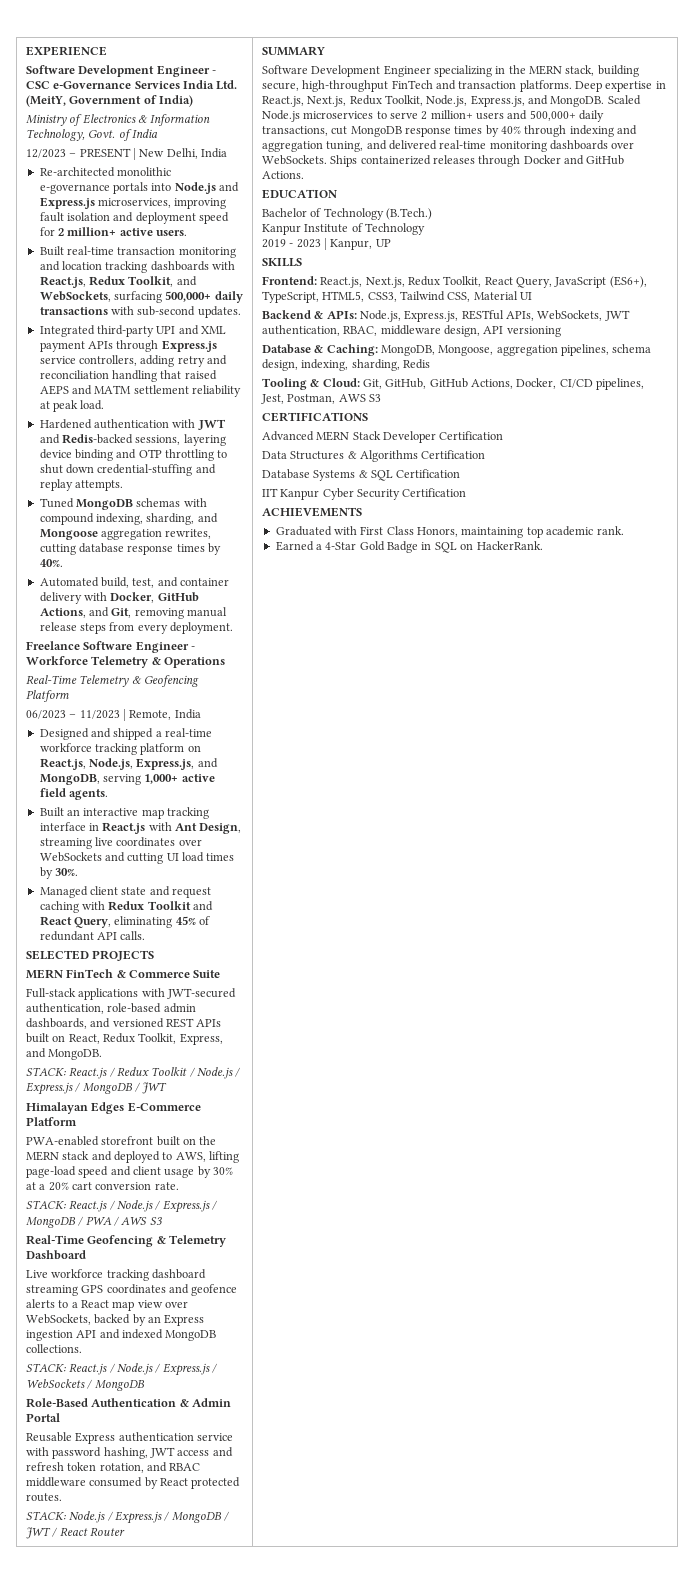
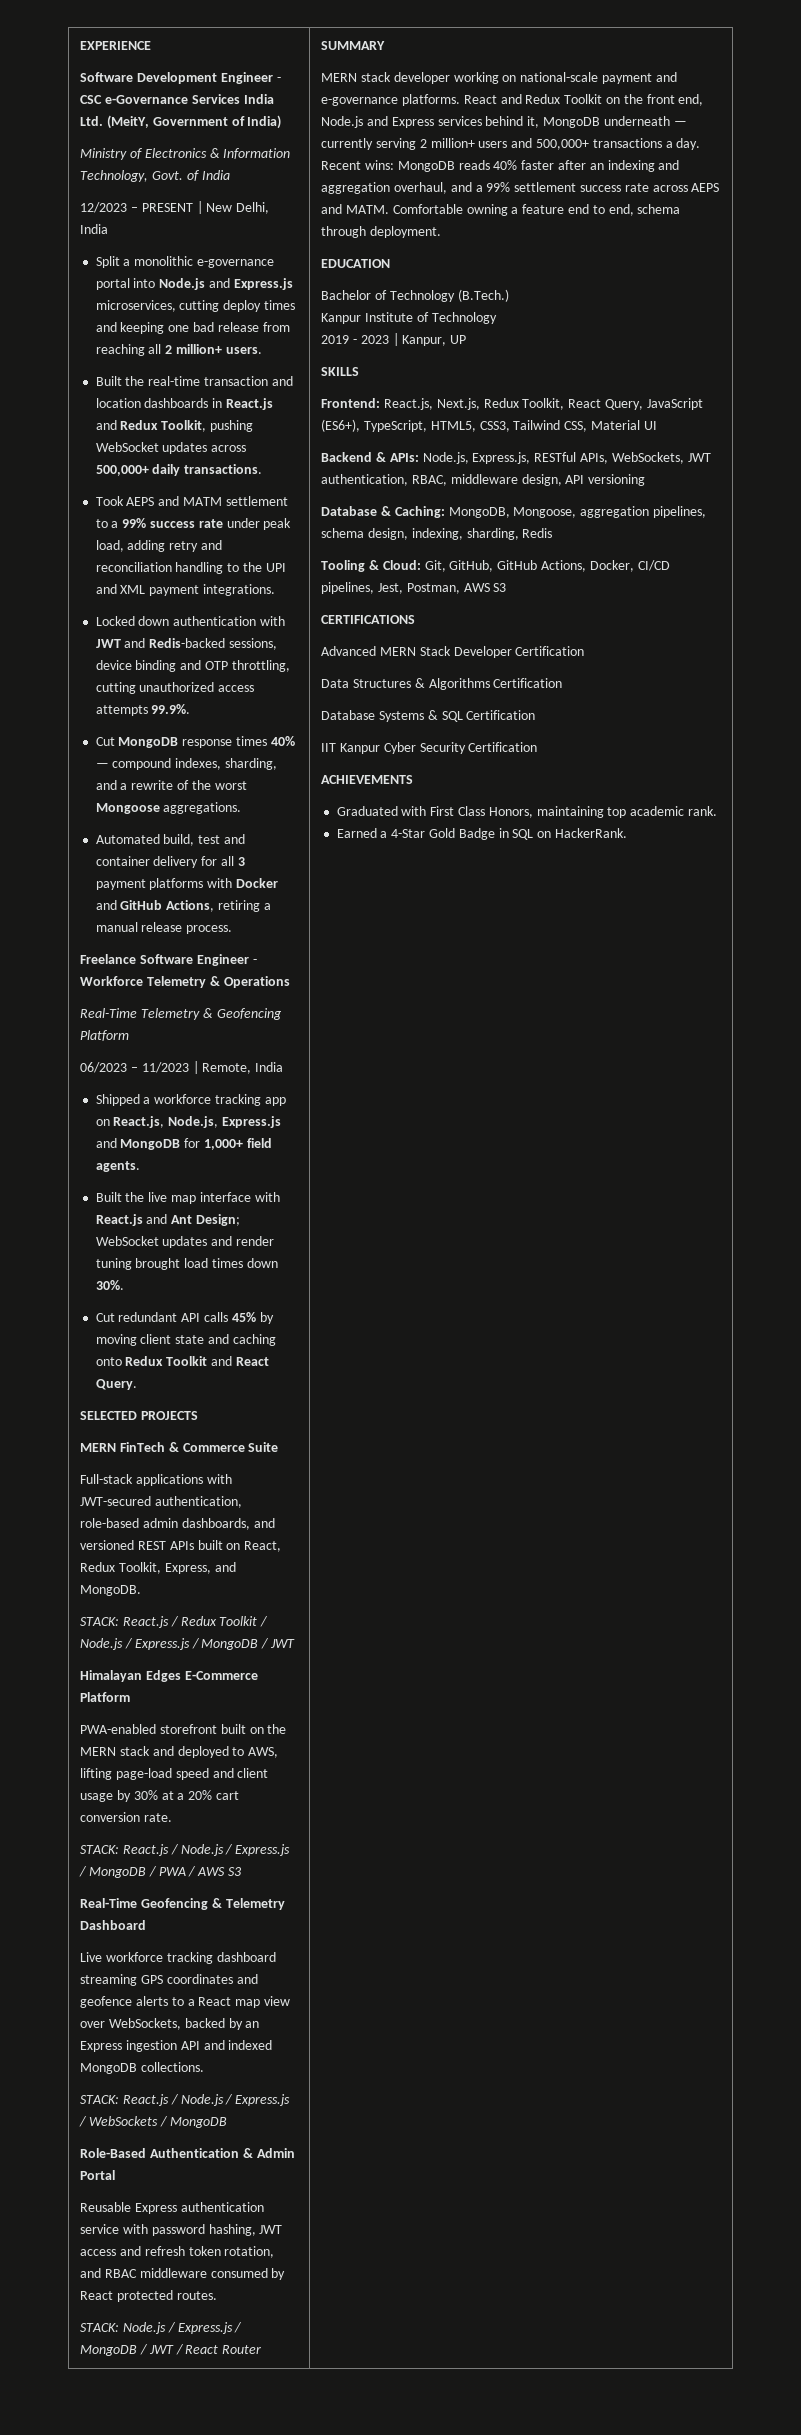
[39,167,115,177] Re-architected -> [95,256,131,268] Split a
[112,182,148,194] portals -> [95,278,130,290] portal
[174,198,227,209] [39,212,230,224] [39,227,153,236] improving fault isolation and deployment speed for 2 million+ active -> [179,300,296,312] [95,322,290,334] [95,344,223,356] cutting deploy times and keeping one bad release from reaching all 2 million+
(64, 251) none -> [125,376,145,386] the
[178,247,236,258] monitoring -> (269, 381) none
[105,261,236,273] [39,276,197,288] [39,291,243,303] [39,306,241,318] [39,325,227,337] [39,340,217,352] [39,355,137,366] tracking dashboards with React.js, Redux Toolkit, and WebSockets, surfacing 500,000+ daily transactions with sub-second updates. // Integrated third-party UPI and XML payment APIs through Express.js service controllers, -> [144,398,274,410] [95,420,254,432] [95,442,247,454] [95,464,263,476] [95,496,288,506] [95,518,292,530] [95,540,124,552] dashboards in React.js and Redux Toolkit, pushing WebSocket updates across 500,000+ daily transactions. // Took AEPS and MATM settlement to a 99% success rate under peak load,
[160,370,217,380] [39,385,242,397] [39,400,105,412] [39,419,92,429] that raised AEPS and MATM settlement reliability at peak load. // Hardened -> [227,562,286,572] [95,584,276,596] [95,616,170,626] to the UPI and XML payment integrations. // Locked down
[183,434,226,446] layering -> (278, 644) none
[165,449,228,461] [39,464,216,476] [39,479,123,491] [39,498,207,510] [39,513,218,525] [39,529,212,540] [39,543,222,555] [39,559,63,567] throttling to shut down credential-stuffing and replay attempts. // Tuned MongoDB schemas with compound indexing, sharding, and Mongoose aggregation rewrites, cutting database response times by 40%. -> [231,660,290,672] [95,682,255,694] [95,704,191,716] [95,736,295,748] [95,758,278,770] [95,780,247,790] [95,802,242,814] throttling, cutting unauthorized access attempts 99.9%. // Cut MongoDB response times 40% — compound indexes, sharding, and a rewrite of the worst Mongoose aggregations.
[132,578,155,588] test, -> [198,835,221,844] test
[83,592,199,603] [39,607,228,619] [39,622,234,634] with Docker, GitHub Actions, and Git, removing manual release steps from every deployment. -> [201,856,245,866] [95,878,279,890] [95,900,271,912] [95,922,233,934] for all 3 payment platforms with Docker and GitHub Actions, retiring a manual release process.
[39,728,213,740] [39,743,185,755] Designed and shipped a real-time workforce tracking platform -> [95,1094,286,1106] Shipped a workforce tracking app
[136,758,218,770] [39,774,215,785] [39,788,108,800] [39,807,210,819] [39,822,242,834] [39,837,202,849] [39,852,179,864] Express.js, and MongoDB, serving 1,000+ active field agents. // Built an interactive map tracking interface in React.js with Ant Design, streaming live coordinates over WebSockets and cutting UI -> [222,1116,282,1128] [95,1138,272,1150] [95,1161,140,1172] [95,1192,280,1204] [95,1214,241,1226] [95,1236,275,1248] [95,1258,181,1270] Express.js and MongoDB for 1,000+ field agents. // Built the live map interface with React.js and Ant Design; WebSocket updates and render tuning brought
[39,867,53,879] by -> [246,1258,278,1268] down
[39,886,212,898] [39,901,214,913] [39,916,211,928] [39,931,146,941] Managed client state and request caching with Redux Toolkit and React Query, eliminating 45% of redundant API calls. -> [95,1312,274,1324] [95,1334,276,1346] [95,1356,269,1366] [95,1379,137,1390] Cut redundant API calls 45% by moving client state and caching onto Redux Toolkit and React Query.
[261,65,639,77] [261,80,666,92] [261,95,641,107] [261,110,418,122] Software Development Engineer specializing in the MERN stack, building secure, high-throughput FinTech and transaction platforms. Deep expertise in React.js, Next.js, Redux Toolkit, Node.js, Express.js, and MongoDB. Scaled Node.js microservices to serve -> [321,72,677,84] [321,94,704,106] [321,116,687,128] [321,138,417,150] MERN stack developer working on national-scale payment and e-governance platforms. React and Redux Toolkit on the front end, Node.js and Express services behind it, MongoDB underneath — currently serving
[579,110,605,122] [261,125,638,137] [261,140,635,152] [261,155,625,167] [261,171,304,179] daily transactions, cut MongoDB response times by 40% through indexing and aggregation tuning, and delivered real-time monitoring dashboards over WebSockets. Ships containerized releases through Docker and GitHub Actions. -> [592,138,701,150] [321,160,680,172] [321,182,720,194] [321,204,681,216] [321,226,442,238] transactions a day. Recent wins: MongoDB reads 40% faster after an indexing and aggregation overhaul, and a 99% settlement success rate across AEPS and MATM. Comfortable owning a feature end to end, schema through deployment.

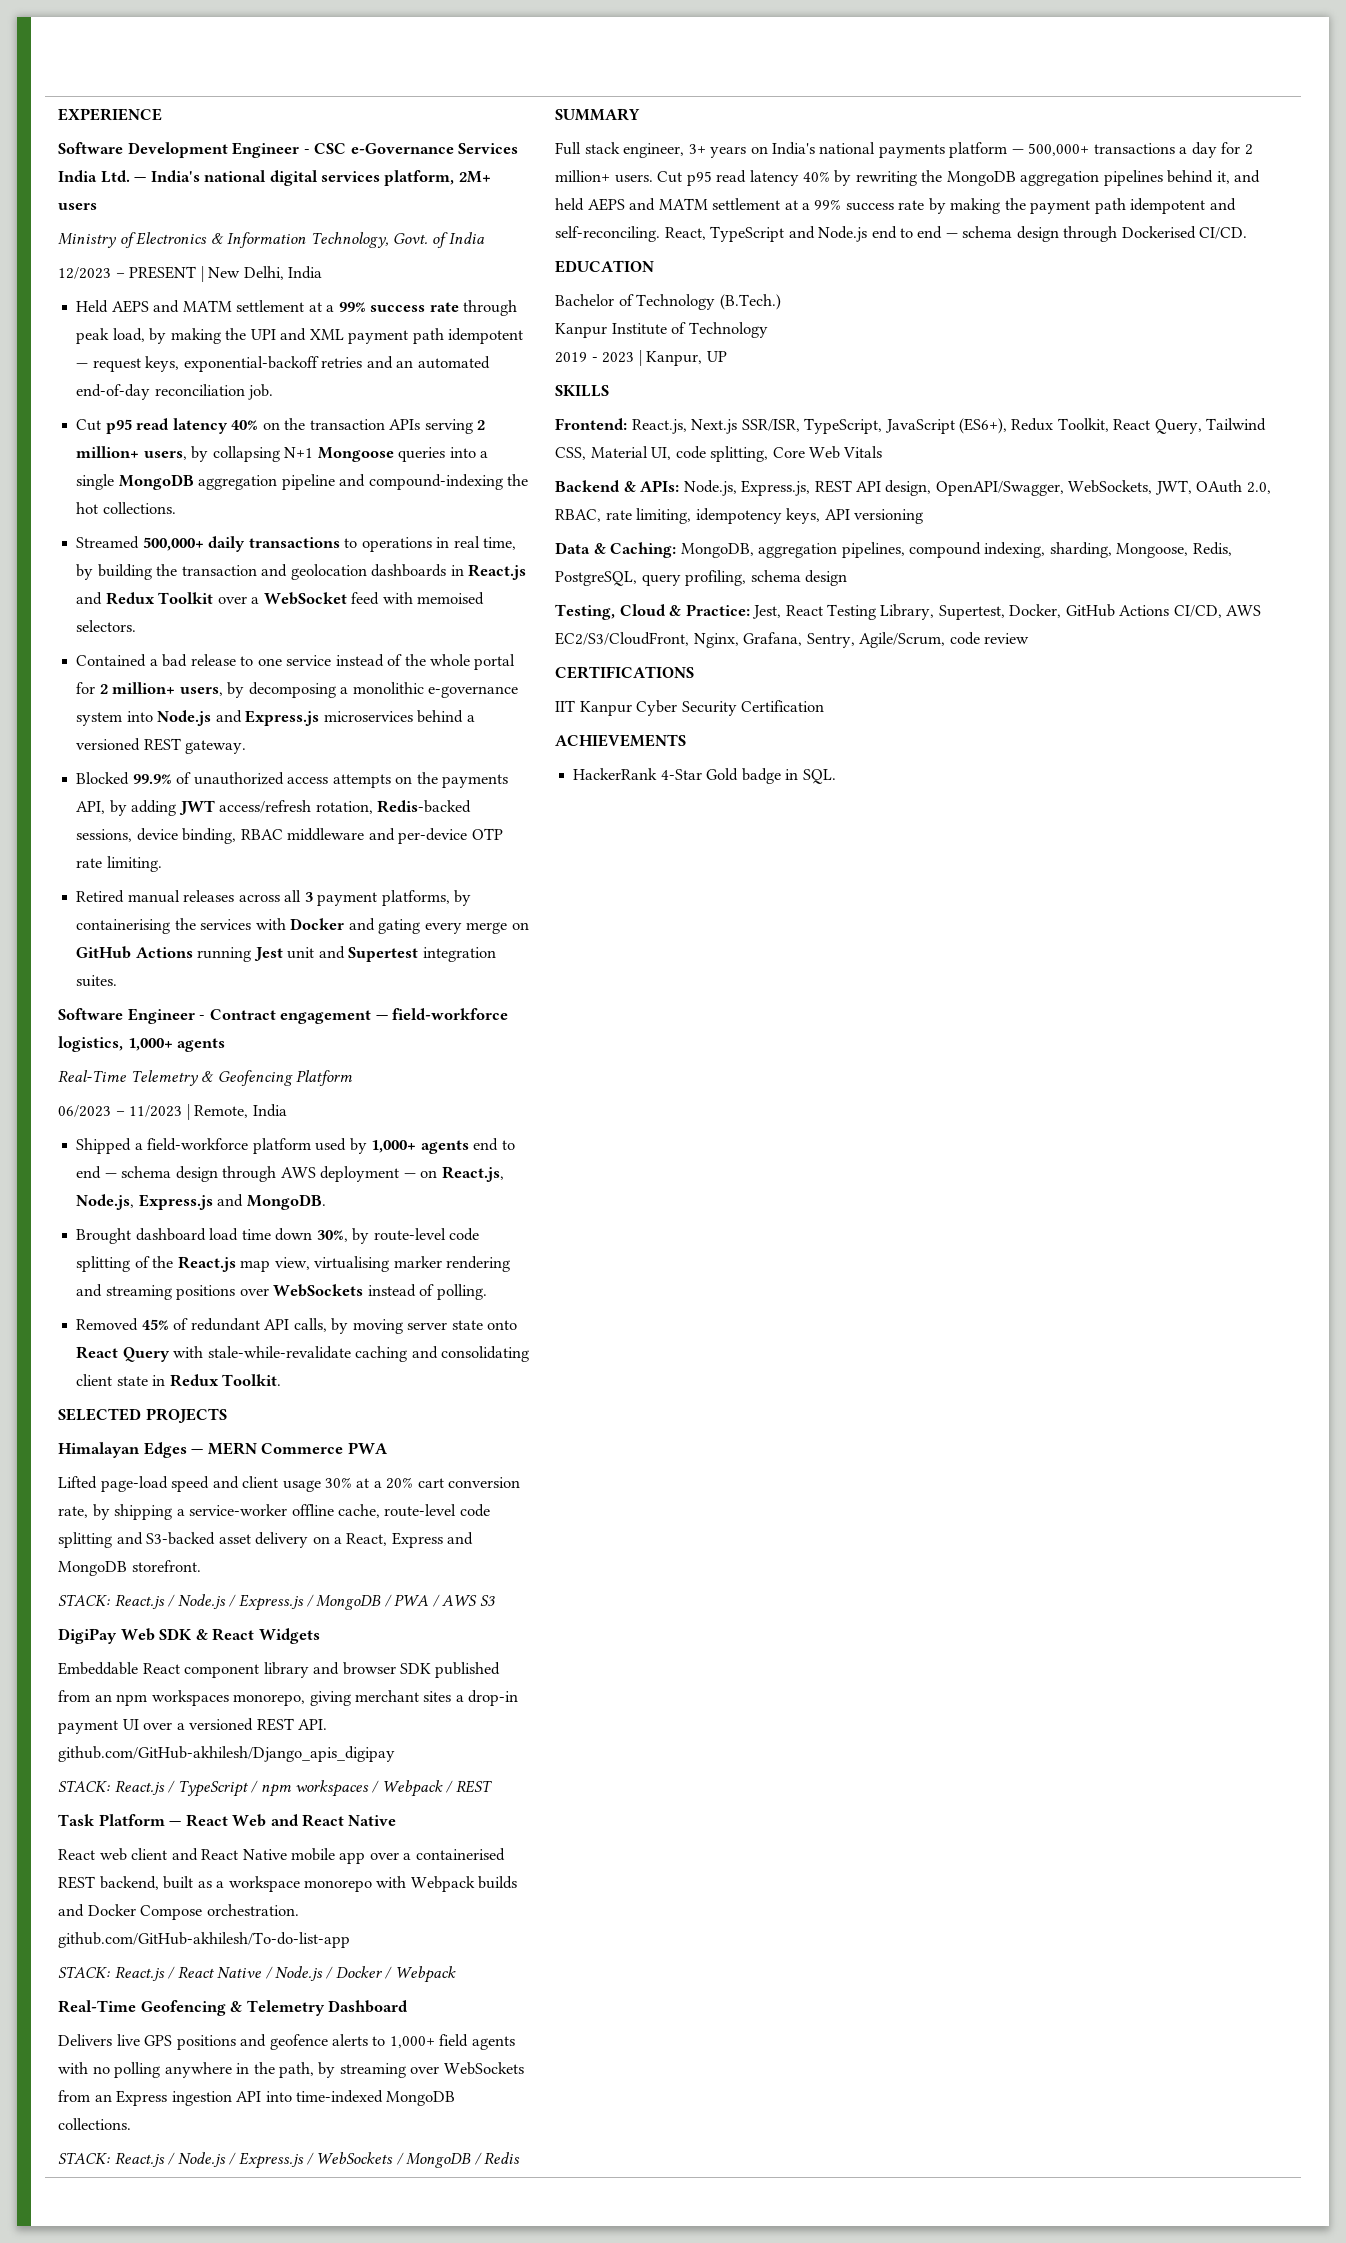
[107,115,282,129] (MeitY, Government of India) -> [134,170,491,186] [58,203,98,210] — India's national digital services platform, 2M+ users
[95,256,275,268] [95,278,293,290] [95,300,296,312] [95,322,290,334] [95,344,262,356] [95,376,201,386] Split a monolithic e-governance portal into Node.js and Express.js microservices, cutting deploy times and keeping one bad release from reaching all 2 million+ users. // Built the real-time -> [76,300,517,316] [76,328,523,344] [76,356,490,372] [76,384,274,400] [76,418,485,434] [76,446,489,462] [76,474,529,490] [76,502,176,514] [76,536,517,552] [76,564,178,580] Held AEPS and MATM settlement at a 99% success rate through peak load, by making the UPI and XML payment path idempotent — request keys, exponential-backoff retries and an automated end-of-day reconciliation job. // Cut p95 read latency 40% on the transaction APIs serving 2 million+ users, by collapsing N+1 Mongoose queries into a single MongoDB aggregation pipeline and compound-indexing the hot collections. // Streamed 500,000+ daily transactions to operations in real time, by building the
[95,398,141,408] location -> [290,564,367,580] geolocation
[161,420,254,432] [95,442,247,454] [95,464,263,476] [95,496,288,506] [95,518,292,530] [95,540,223,552] [95,562,286,574] [95,584,276,596] [95,616,286,626] [95,638,278,650] [95,660,290,672] [95,682,255,694] [95,704,191,716] [95,736,295,748] [95,758,278,770] [95,780,247,790] [95,802,242,814] [95,834,246,846] [95,856,245,868] [95,878,279,890] [95,900,271,912] [95,922,233,934] [80,954,257,966] [80,976,290,988] Toolkit, pushing WebSocket updates across 500,000+ daily transactions. // Took AEPS and MATM settlement to a 99% success rate under peak load, adding retry and reconciliation handling to the UPI and XML payment integrations. // Locked down authentication with JWT and Redis-backed sessions, device binding and OTP throttling, cutting unauthorized access attempts 99.9%. // Cut MongoDB response times 40% — compound indexes, sharding, and a rewrite of the worst Mongoose aggregations. // Automated build, test and container delivery for all 3 payment platforms with Docker and GitHub Actions, retiring a manual release process. // Freelance Software Engineer - Workforce Telemetry & Operations -> [158,592,485,605] [76,620,137,632] [76,654,516,670] [76,682,519,698] [76,710,475,726] [76,738,247,754] [76,772,509,788] [76,800,472,816] [76,828,503,844] [76,856,162,872] [76,890,472,906] [76,918,529,934] [76,946,496,962] [76,975,118,987] [58,1008,508,1024] [58,1036,226,1052] Toolkit over a WebSocket feed with memoised selectors. // Contained a bad release to one service instead of the whole portal for 2 million+ users, by decomposing a monolithic e-governance system into Node.js and Express.js microservices behind a versioned REST gateway. // Blocked 99.9% of unauthorized access attempts on the payments API, by adding JWT access/refresh rotation, Redis-backed sessions, device binding, RBAC middleware and per-device OTP rate limiting. // Retired manual releases across all 3 payment platforms, by containerising the services with Docker and gating every merge on GitHub Actions running Jest unit and Supertest integration suites. // Software Engineer - Contract engagement — field-workforce logistics, 1,000+ agents
[154,1094,286,1106] workforce tracking app -> [147,1138,515,1154] [76,1166,416,1182] field-workforce platform used by 1,000+ agents end to end — schema design through AWS deployment —
[120,1138,272,1150] [95,1161,140,1172] [95,1192,280,1204] [95,1214,241,1226] [95,1236,275,1248] [95,1258,278,1270] [95,1280,124,1290] [95,1312,274,1324] [95,1334,276,1346] [95,1356,269,1366] [95,1379,137,1390] [80,1411,199,1420] [80,1442,279,1452] [80,1474,232,1486] [80,1496,243,1508] [80,1518,275,1530] [80,1540,282,1552] [80,1562,236,1574] [80,1585,142,1596] [80,1616,269,1628] [80,1638,295,1650] [80,1670,258,1682] [80,1692,131,1702] [80,1724,287,1734] [80,1746,279,1758] [80,1768,113,1780] MongoDB for 1,000+ field agents. // Built the live map interface with React.js and Ant Design; WebSocket updates and render tuning brought load times down 30%. // Cut redundant API calls 45% by moving client state and caching onto Redux Toolkit and React Query. // SELECTED PROJECTS // MERN FinTech & Commerce Suite // Full-stack applications with JWT-secured authentication, role-based admin dashboards, and versioned REST APIs built on React, Redux Toolkit, Express, and MongoDB. // STACK: React.js / Redux Toolkit / Node.js / Express.js / MongoDB / JWT // Himalayan Edges E-Commerce Platform // PWA-enabled storefront built on the MERN stack and deployed to AWS, lifting -> [246,1194,326,1210] [76,1228,480,1244] [76,1256,511,1272] [76,1284,487,1300] [76,1318,517,1334] [76,1346,530,1362] [76,1374,282,1387] [58,1408,227,1423] [58,1442,388,1458] [58,1476,98,1489] MongoDB. // Brought dashboard load time down 30%, by route-level code splitting of the React.js map view, virtualising marker rendering and streaming positions over WebSockets instead of polling. // Removed 45% of redundant API calls, by moving server state onto React Query with stale-while-revalidate caching and consolidating client state in Redux Toolkit. // SELECTED PROJECTS // Himalayan Edges — MERN Commerce PWA // Lifted
[117,1790,132,1802] by -> (321, 1486) none
[144,1813,173,1822] rate. -> [58,1504,490,1520] [58,1532,474,1548] [58,1560,201,1576] rate, by shipping a service-worker offline cache, route-level code splitting and S3-backed asset delivery on a React, Express and MongoDB storefront.
(242, 1871) none -> [58,1628,320,1644] [58,1662,501,1678] [58,1690,519,1706] [58,1718,327,1734] [58,1746,396,1762] [58,1780,492,1797] [58,1814,397,1827] [58,1848,505,1864] [58,1876,518,1892] [58,1904,299,1920] [58,1932,351,1948] [58,1966,456,1983] // DigiPay Web SDK & React Widgets // Embeddable React component library and browser SDK published from an npm workspaces monorepo, giving merchant sites a drop-in payment UI over a versioned REST API. github.com/GitHub-akhilesh/Django_apis_digipay // STACK: React.js / TypeScript / npm workspaces / Webpack / REST // Task Platform — React Web and React Native // React web client and React Native mobile app over a containerised REST backend, built as a workspace monorepo with Webpack builds and Docker Compose orchestration. github.com/GitHub-akhilesh/To-do-list-app // STACK: React.js / React Native / Node.js / Docker / Webpack
[80,1952,276,1964] [80,1974,258,1986] [80,1996,290,2008] [80,2018,243,2030] Live workforce tracking dashboard streaming GPS coordinates and geofence alerts to a React map view over WebSockets, backed by -> [58,2034,515,2050] [58,2062,524,2078] [58,2090,91,2102] Delivers live GPS positions and geofence alerts to 1,000+ field agents with no polling anywhere in the path, by streaming over WebSockets from
[203,2040,273,2050] and indexed -> [265,2090,383,2103] into time-indexed
[80,2148,295,2158] [80,2170,116,2180] [80,2202,264,2214] [80,2224,283,2236] [80,2246,275,2258] [80,2268,286,2280] [80,2290,217,2302] [80,2322,243,2334] [80,2344,262,2356] [321,41,386,50] [321,72,677,84] [321,94,704,106] [321,116,687,128] [321,138,701,150] [321,160,680,172] [321,182,720,194] [321,204,681,216] [321,226,442,238] // Role-Based Authentication & Admin Portal // Reusable Express authentication service with password hashing, JWT access and refresh token rotation, and RBAC middleware consumed by React protected routes. // STACK: Node.js / Express.js / MongoDB / JWT / React Router | SUMMARY // MERN stack developer working on national-scale payment and e-governance platforms. React and Redux Toolkit on the front end, Node.js and Express services behind it, MongoDB underneath — currently serving 2 million+ users and 500,000+ transactions a day. Recent wins: MongoDB reads 40% faster after an indexing and aggregation overhaul, and a 99% settlement success rate across AEPS and MATM. Comfortable owning a feature end to end, schema through deployment. -> [474,2152,521,2165] [555,108,641,121] [555,142,1253,158] [555,170,1261,186] [555,198,1236,214] [555,226,1248,242] / Redis | SUMMARY // Full stack engineer, 3+ years on India's national payments platform — 500,000+ transactions a day for 2 million+ users. Cut p95 read latency 40% by rewriting the MongoDB aggregation pipelines behind it, and held AEPS and MATM settlement at a 99% success rate by making the payment path idempotent and self-reconciling. React, TypeScript and Node.js end to end — schema design through Dockerised CI/CD.
[436,398,703,410] [321,419,657,432] Next.js, Redux Toolkit, React Query, JavaScript (ES6+), TypeScript, HTML5, CSS3, Tailwind CSS, Material UI -> [691,418,1267,434] [555,446,883,462] Next.js SSR/ISR, TypeScript, JavaScript (ES6+), Redux Toolkit, React Query, Tailwind CSS, Material UI, code splitting, Core Web Vitals
[534,452,711,464] [321,474,562,486] RESTful APIs, WebSockets, JWT authentication, RBAC, middleware design, -> [814,480,1271,496] [555,508,821,524] REST API design, OpenAPI/Swagger, WebSockets, JWT, OAuth 2.0, RBAC, rate limiting, idempotency keys,
[321,506,378,516] Database -> [555,542,591,554] Data
[513,507,577,518] Mongoose, -> (754, 550) none
[321,528,553,540] [321,560,670,572] [321,582,507,594] [321,615,416,624] [321,646,585,658] [321,678,563,690] [321,710,536,722] schema design, indexing, sharding, Redis // Tooling & Cloud: Git, GitHub, GitHub Actions, Docker, CI/CD pipelines, Jest, Postman, AWS S3 // CERTIFICATIONS // Advanced MERN Stack Developer Certification // Data Structures & Algorithms Certification // Database Systems & SQL Certification -> [908,542,1232,558] [555,570,848,586] [555,604,1262,620] [555,632,1029,648] [555,666,695,679] compound indexing, sharding, Mongoose, Redis, PostgreSQL, query profiling, schema design // Testing, Cloud & Practice: Jest, React Testing Library, Supertest, Docker, GitHub Actions CI/CD, AWS EC2/S3/CloudFront, Nginx, Grafana, Sentry, Agile/Scrum, code review // CERTIFICATIONS
[336,806,717,818] [336,828,627,840] Graduated with First Class Honors, maintaining top academic rank. // Earned a 4-Star Gold Badge in SQL on HackerRank. -> [573,768,836,784] HackerRank 4-Star Gold badge in SQL.

